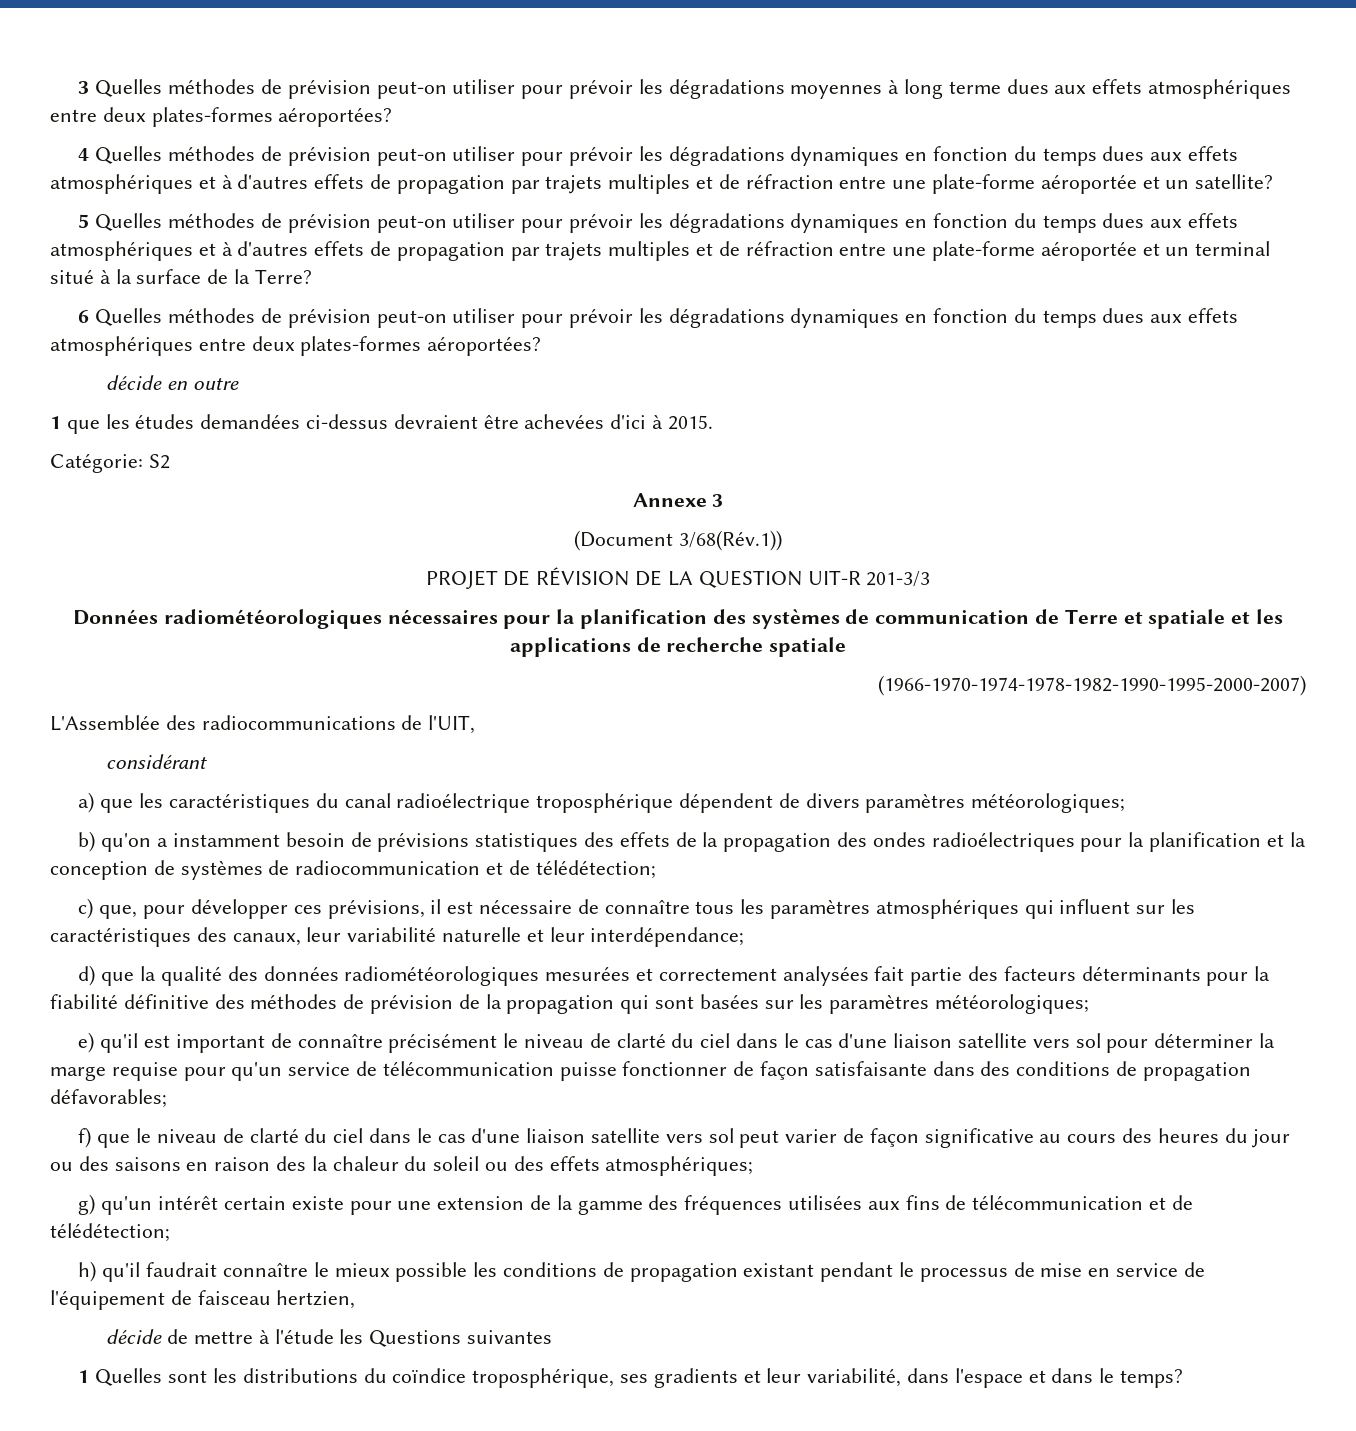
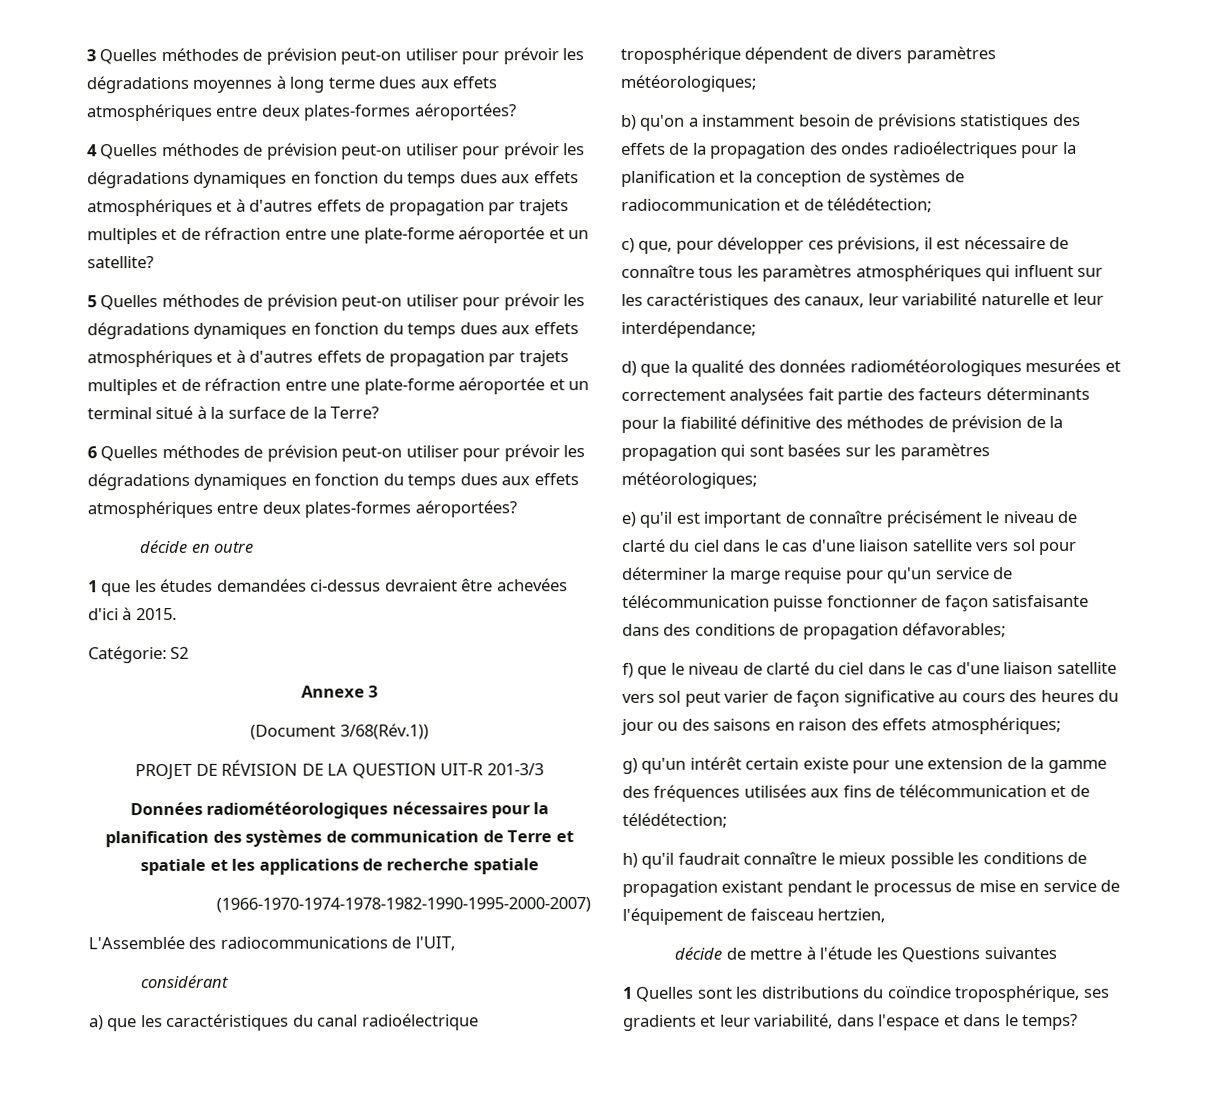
[311,1156,544,1171] la chaleur du soleil ou des -> (879, 724) none

